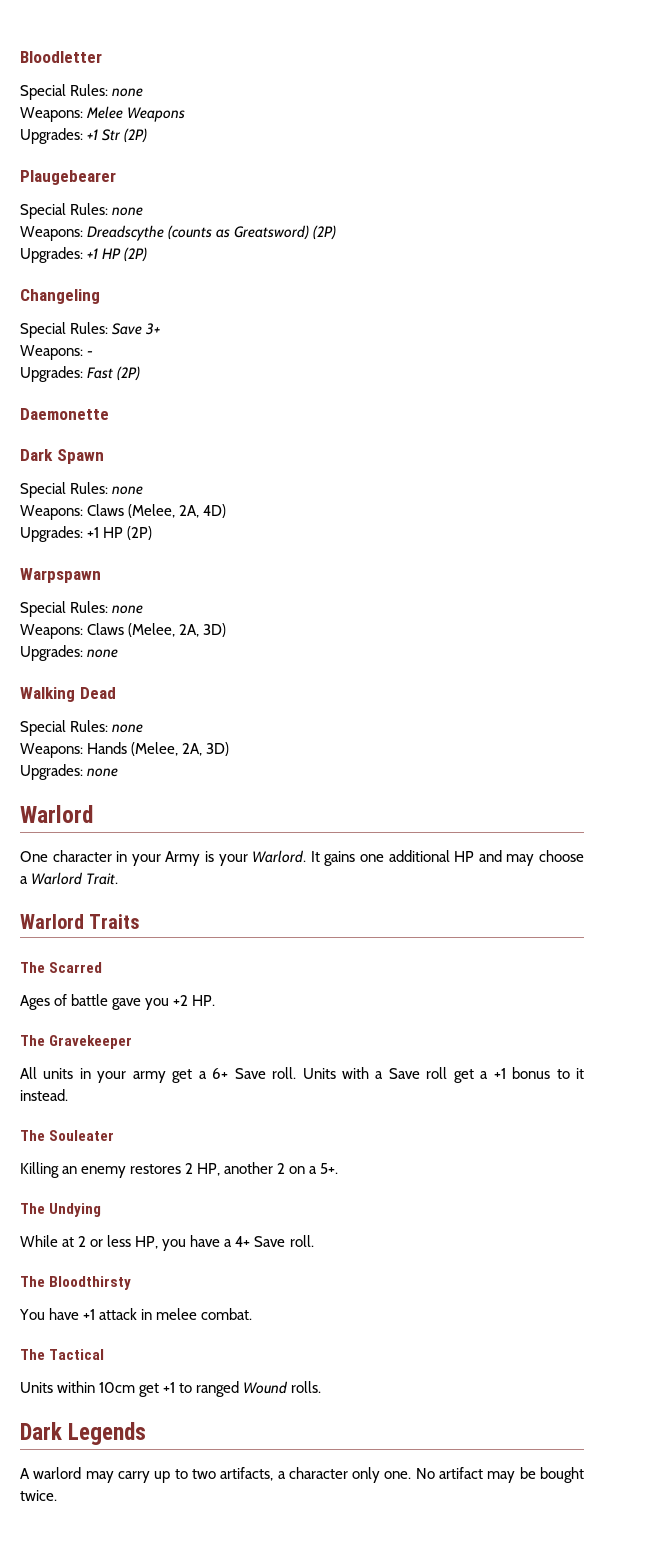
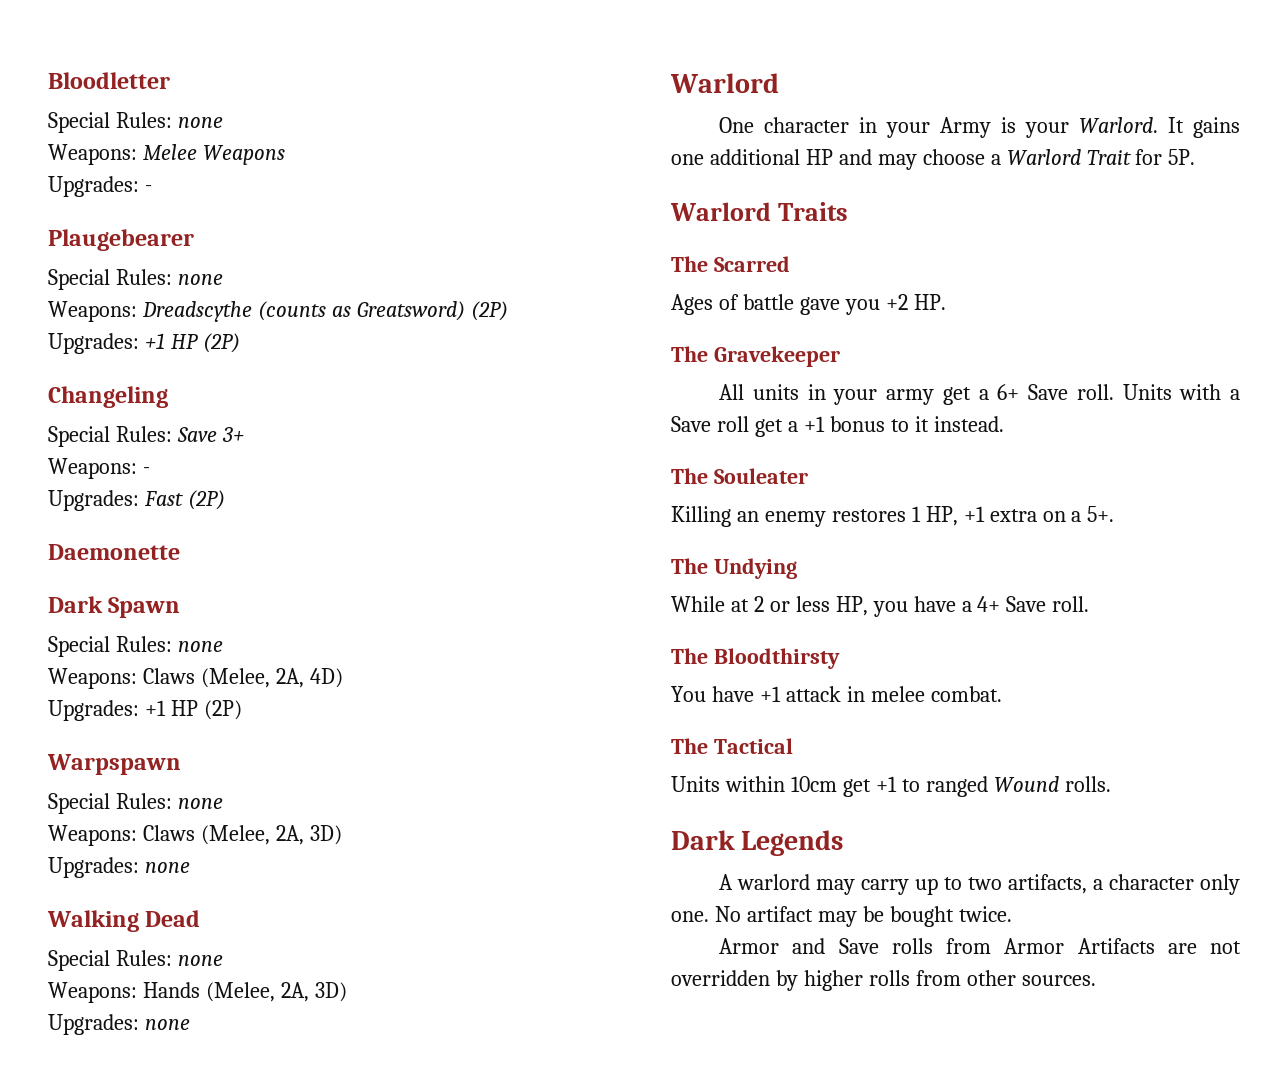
[87,128,148,143] +1 Str (2P) -> [144,185,152,192] -
[86,873,119,885] Trait. -> [1086,149,1196,165] Trait for 5P.
[185,1162,286,1176] 2 HP, another 2 -> [911,506,1037,526] 1 HP, +1 extra
(57, 1495) none -> [719,938,1241,954] [671,970,1096,991] // Armor and Save rolls from Armor Artifacts are not overridden by higher rolls from other sources.

